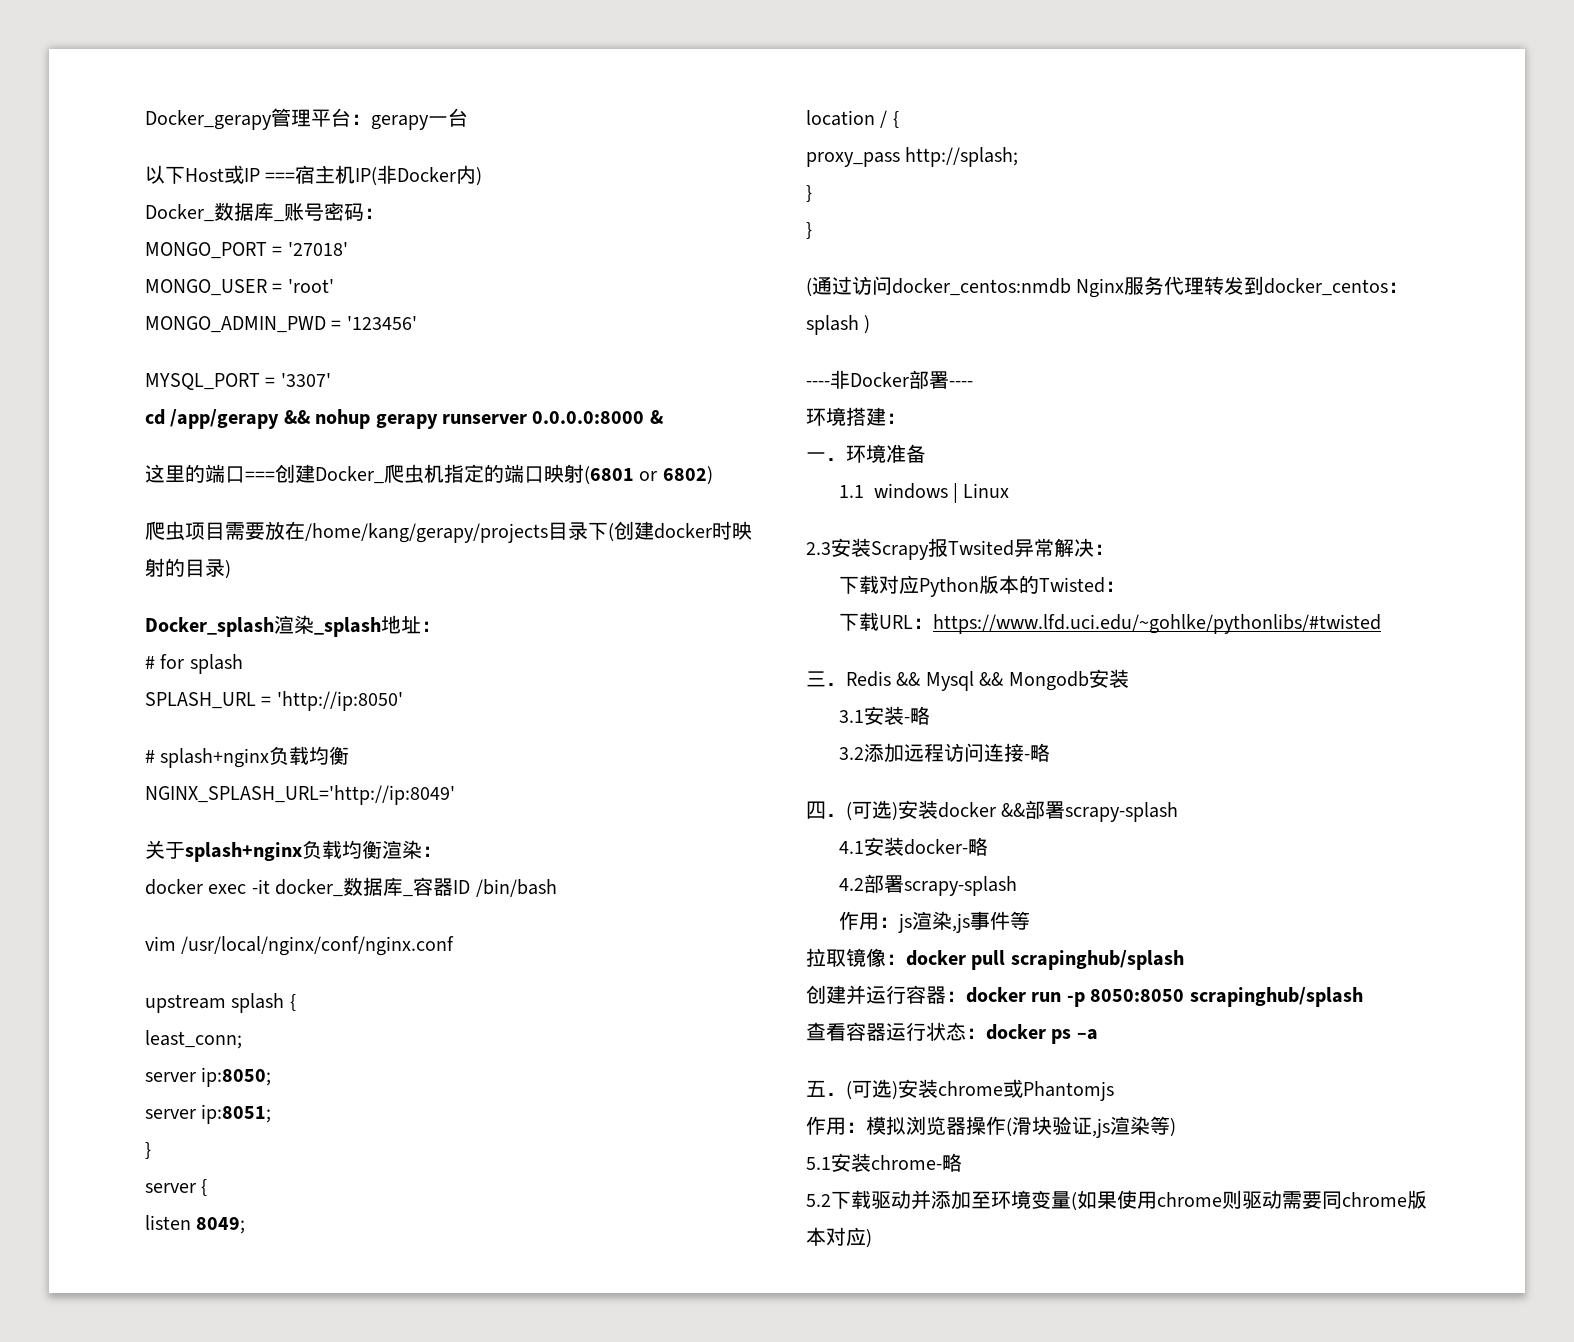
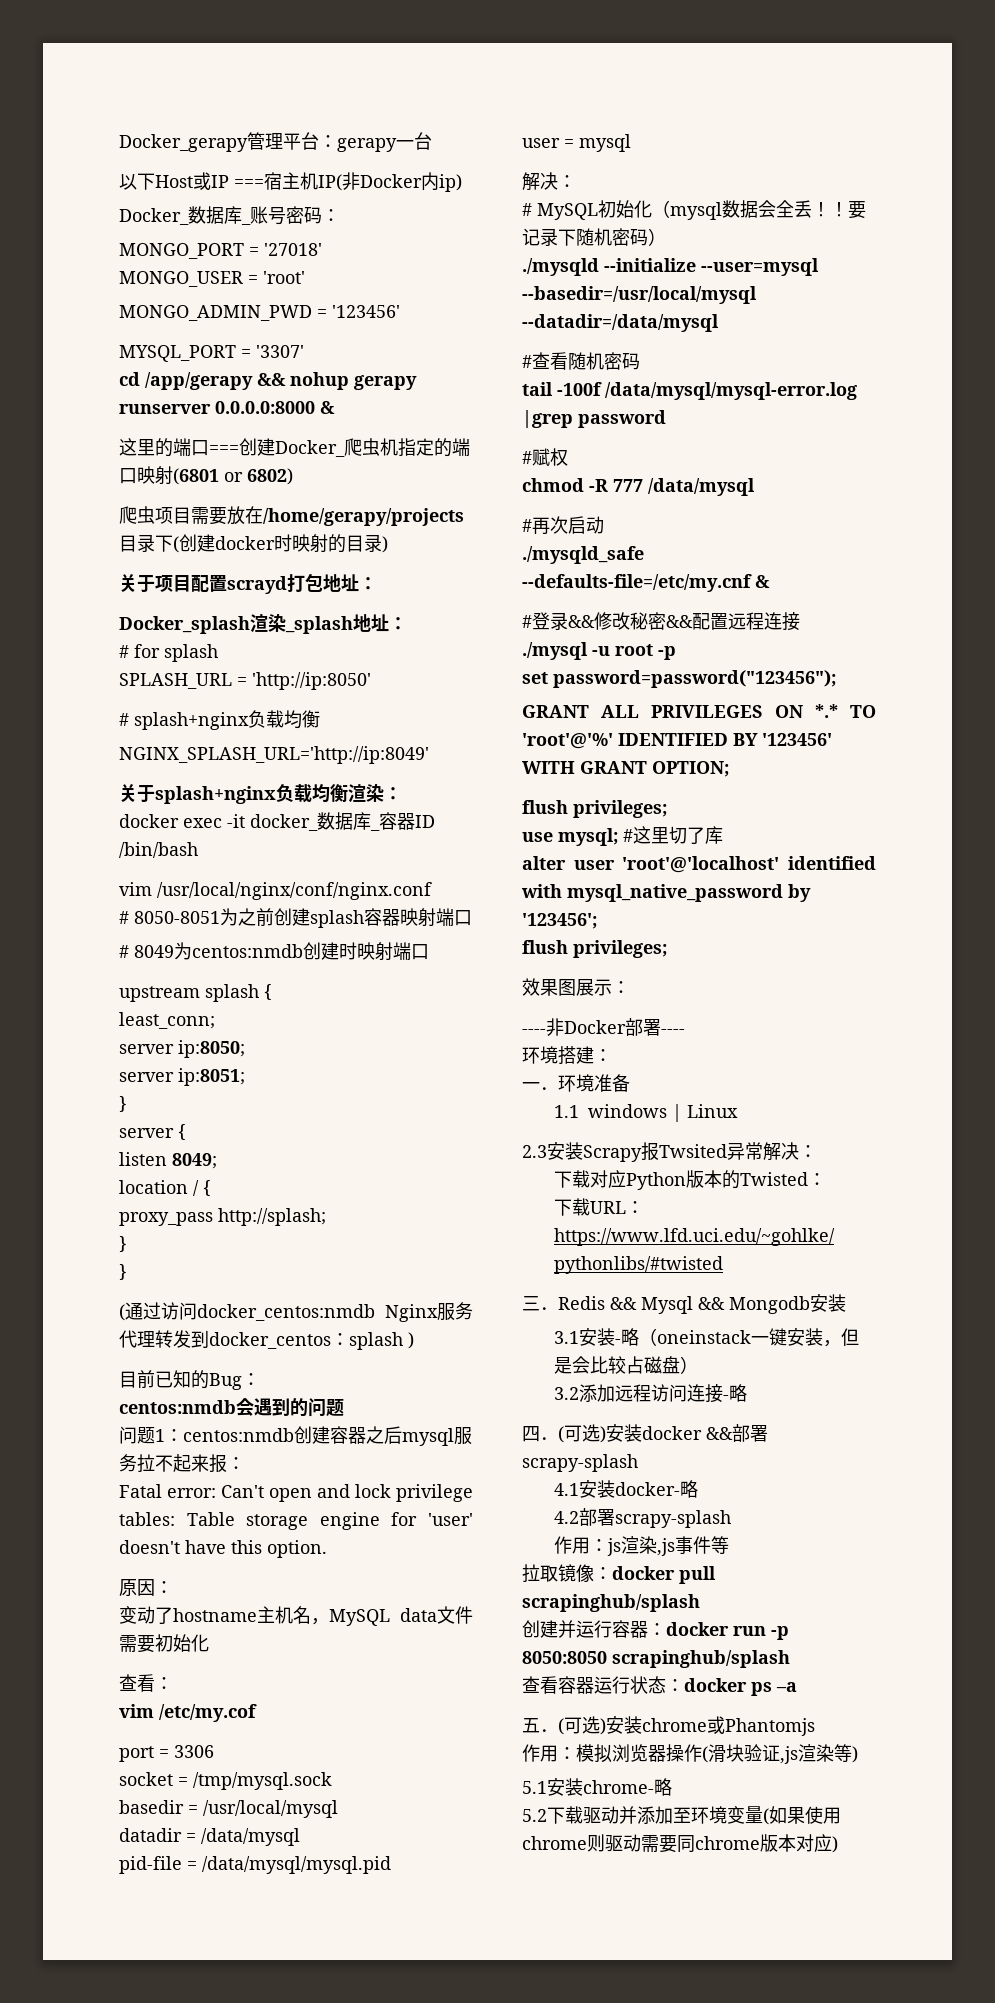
[476,167,483,186] ) -> [439,174,462,192] ip)
[305,523,548,543] /home/kang/gerapy/projects -> [263,508,464,526] /home/gerapy/projects
(231, 569) none -> [119,573,377,594] // 关于项目配置scrayd打包地址：
(455, 946) none -> [119,908,472,928] [119,942,429,961] // # 8050-8051为之前创建splash容器映射端口 // # 8049为centos:nmdb创建时映射端口
(871, 324) none -> [119,1370,260,1390] [119,1398,344,1417] [119,1426,472,1446] [119,1454,245,1473] [119,1484,473,1502] [119,1512,473,1530] [119,1540,327,1558] [119,1579,173,1596] [119,1606,473,1626] [119,1634,209,1653] [119,1674,173,1692] [119,1704,257,1722] [119,1745,214,1762] [119,1772,332,1790] [119,1800,338,1818] [119,1828,300,1846] [119,1856,391,1874] [522,134,631,152] [522,172,576,191] [522,200,866,220] [522,228,666,246] [522,258,819,276] [522,286,757,304] [522,314,719,332] [522,352,640,370] [522,382,857,400] [522,410,666,428] [522,448,568,466] [522,478,755,496] [522,516,604,535] [522,546,644,564] [522,574,770,592] [522,612,800,631] [522,642,676,660] [522,670,836,688] [522,704,876,718] [522,733,832,749] [522,761,729,777] [522,800,667,818] [522,826,723,846] [522,856,876,873] [521,884,811,902] [522,913,597,929] [522,940,667,958] [522,978,630,996] // 目前已知的Bug： // centos:nmdb会遇到的问题 // 问题1：centos:nmdb创建容器之后mysql服务拉不起来报： // Fatal error: Can't open and lock privilege tables: Table storage engine for 'user' doesn't have this option. // 原因： // 变动了hostname主机名，MySQL data文件需要初始化 // 查看： // vim /etc/my.cof // port = 3306 // socket = /tmp/mysql.sock // basedir = /usr/local/mysql // datadir = /data/mysql // pid-file = /data/mysql/mysql.pid // user = mysql // 解决： // # MySQL初始化（mysql数据会全丢！！要记录下随机密码） // ./mysqld --initialize --user=mysql --basedir=/usr/local/mysql --datadir=/data/mysql // #查看随机密码 // tail -100f /data/mysql/mysql-error.log |grep password // #赋权 // chmod -R 777 /data/mysql // #再次启动 // ./mysqld_safe --defaults-file=/etc/my.cnf & // #登录&&修改秘密&&配置远程连接 // ./mysql -u root -p // set password=password("123456"); // GRANT ALL PRIVILEGES ON *.* TO 'root'@'%' IDENTIFIED BY '123456' WITH GRANT OPTION; // flush privileges; // use mysql; #这里切了库 // alter user 'root'@'localhost' identified with mysql_native_password by '123456'; // flush privileges; // 效果图展示：
(930, 715) none -> [639,1328,860,1347] [554,1356,699,1374] （oneinstack一键安装，但是会比较占磁盘）

